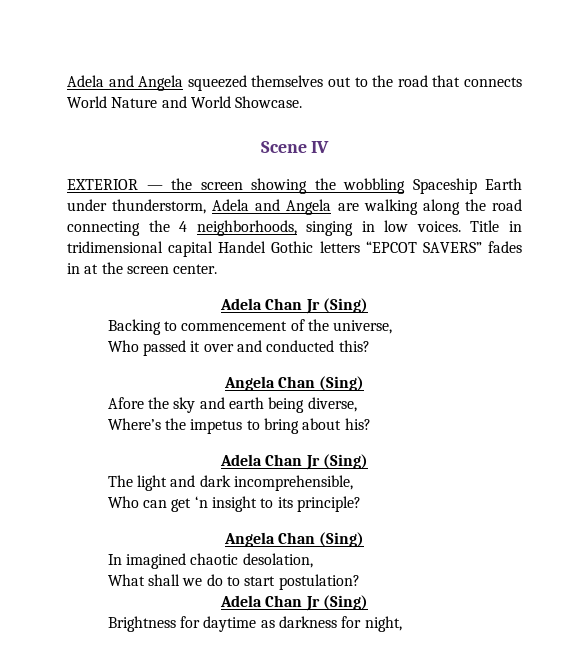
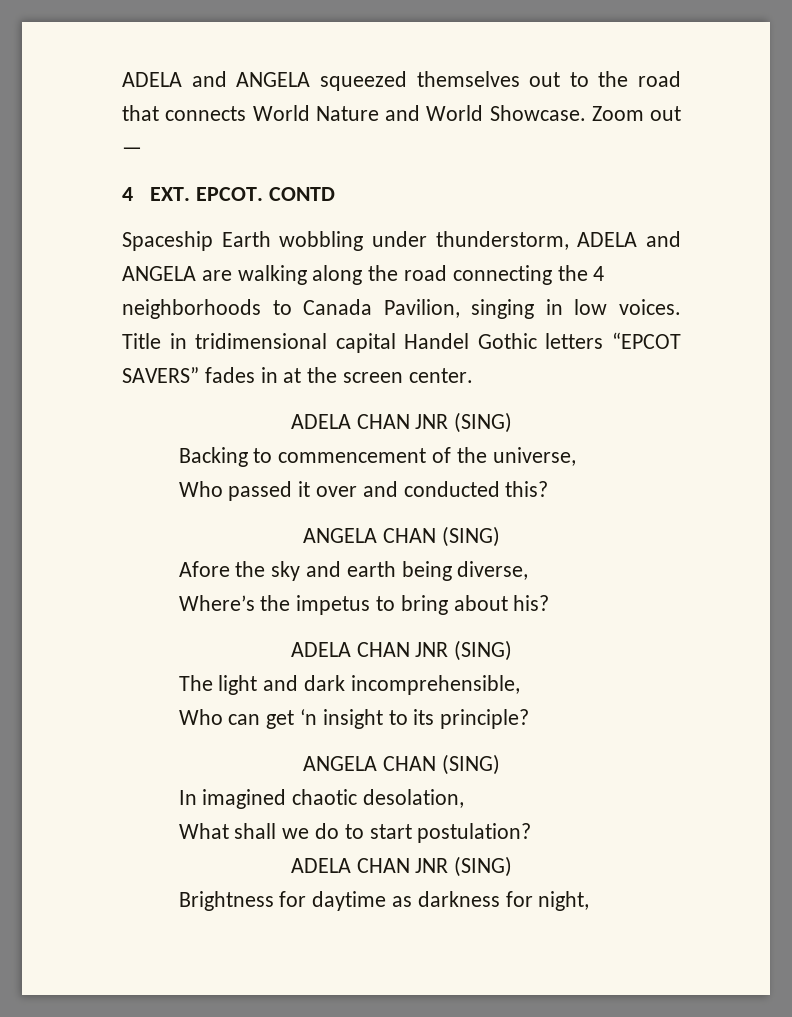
[67,75,184,91] Adela and Angela -> [122,71,311,87] ADELA and ANGELA
[260,141,330,153] [67,178,405,194] // Scene IV // EXTERIOR — the screen showing the wobbling -> [591,106,681,121] [122,147,142,155] [122,187,335,201] Zoom out — // 4 EXT. EPCOT. CONTD //
(522, 184) none -> [279,231,364,251] wobbling
[212,199,332,215] Adela and Angela -> [577,231,681,247] [122,266,196,281] ADELA and ANGELA
[196,220,297,236] neighborhoods, -> [122,299,460,319] neighborhoods to Canada Pavilion,
[220,298,368,314] Adela Chan Jr (Sing) -> [290,412,513,433] ADELA CHAN JNR (SING)
[223,376,365,391] Angela Chan (Sing) -> [303,526,500,547] ANGELA CHAN (SING)
[220,454,368,470] Adela Chan Jr (Sing) -> [290,640,513,661] ADELA CHAN JNR (SING)
[223,532,365,547] Angela Chan (Sing) -> [303,754,500,775] ANGELA CHAN (SING)
[220,595,368,611] Adela Chan Jr (Sing) -> [290,856,513,877] ADELA CHAN JNR (SING)

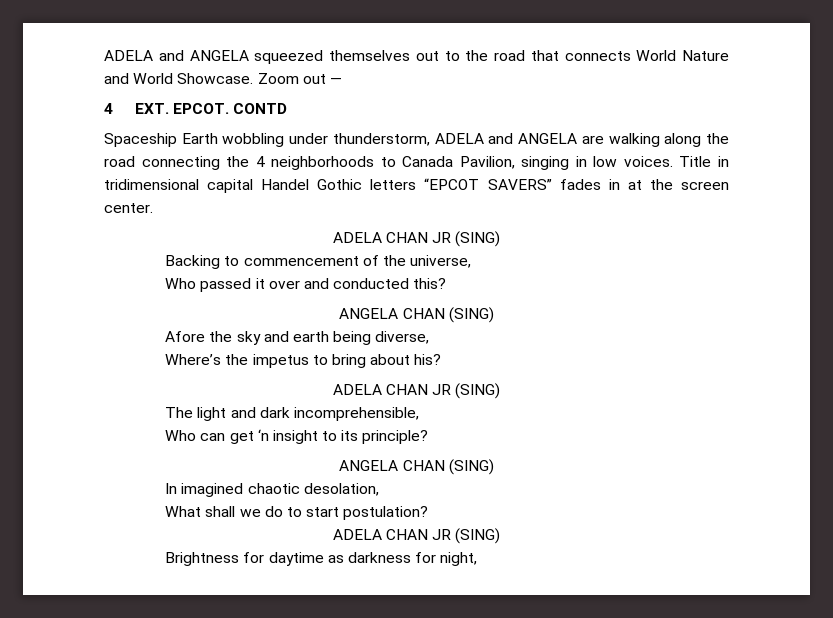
[415,414,449,429] JNR -> [432,232,452,243] JR
[415,642,449,657] JNR -> [432,384,452,395] JR
[415,858,449,873] JNR -> [432,529,452,540] JR

